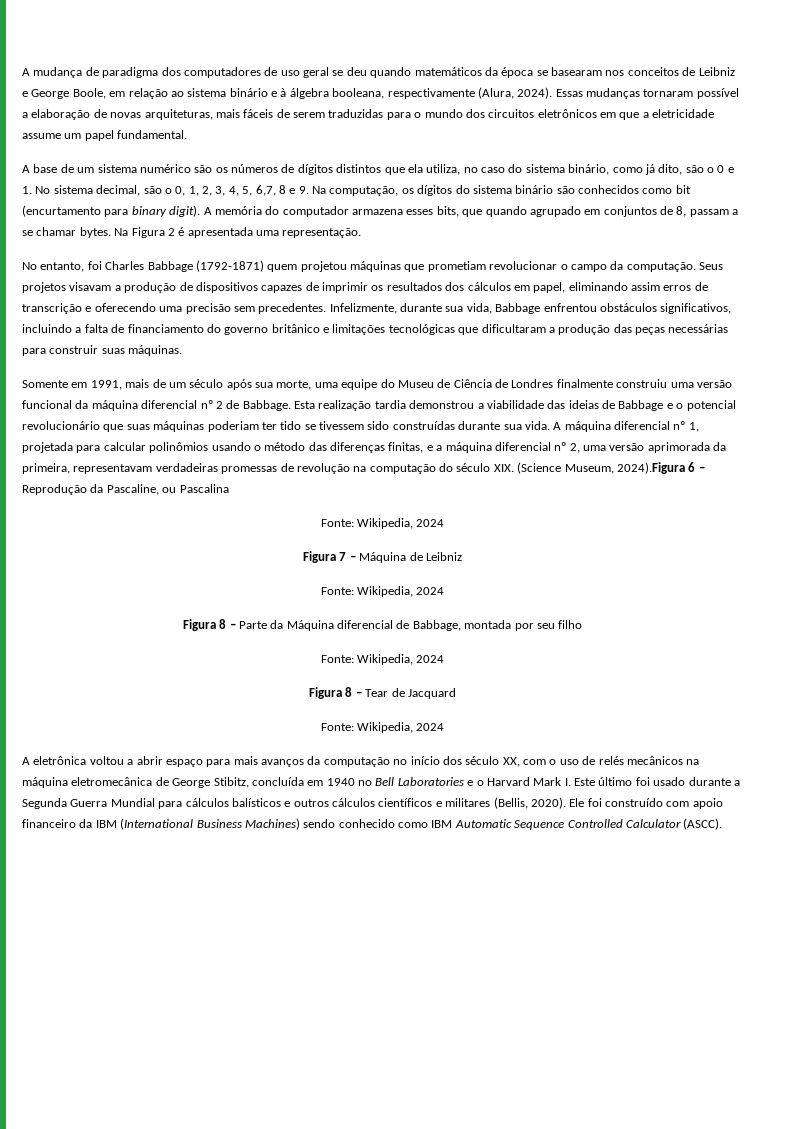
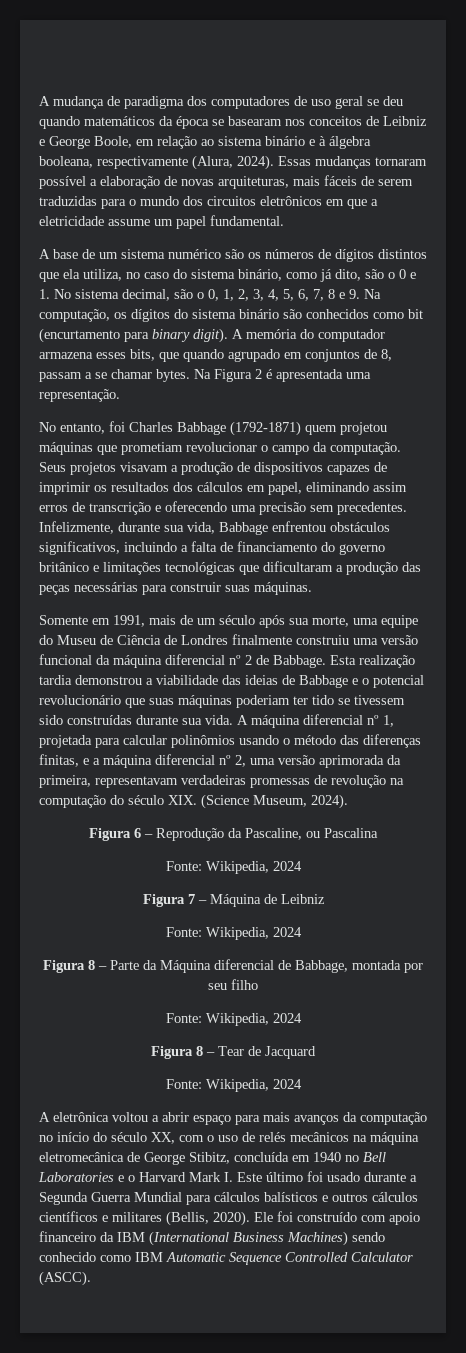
[255,185,276,196] 6,7, -> [298,289,324,301] 6, 7,
[616,462,685,474] 2024).Figura -> [311,794,348,809] [89,828,131,841] 2024). // Figura
[442,756,462,765] dos -> [93,1132,107,1142] do

